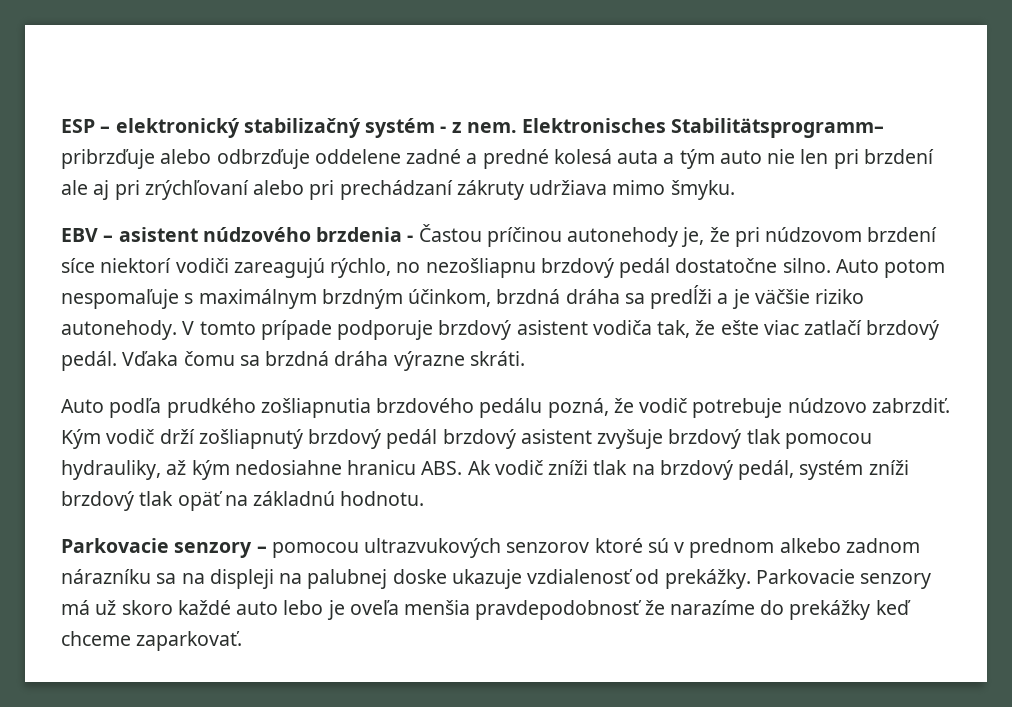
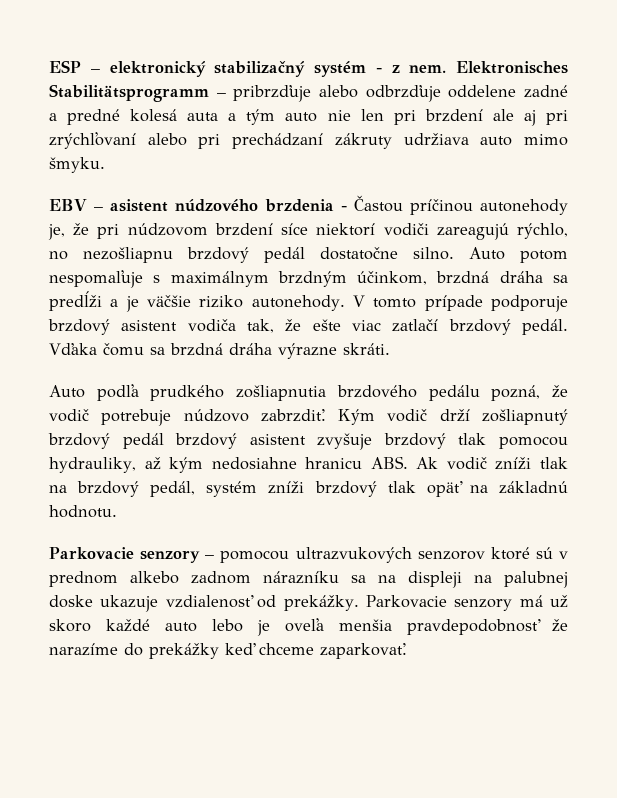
[671,118,885,138] Stabilitätsprogramm– -> [49,84,226,102] Stabilitätsprogramm –
(608, 187) none -> [480,136,513,146] auto

